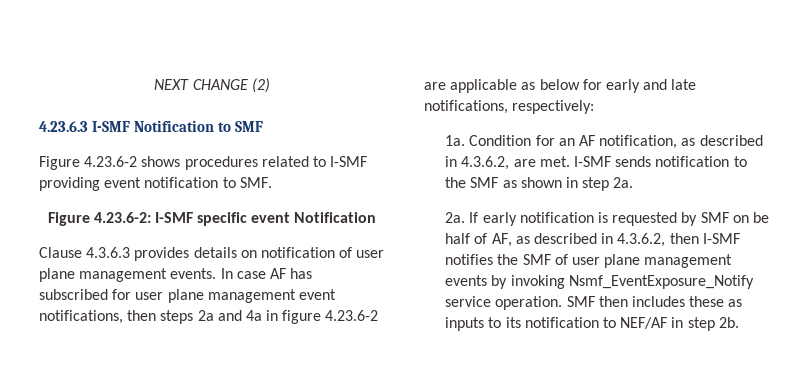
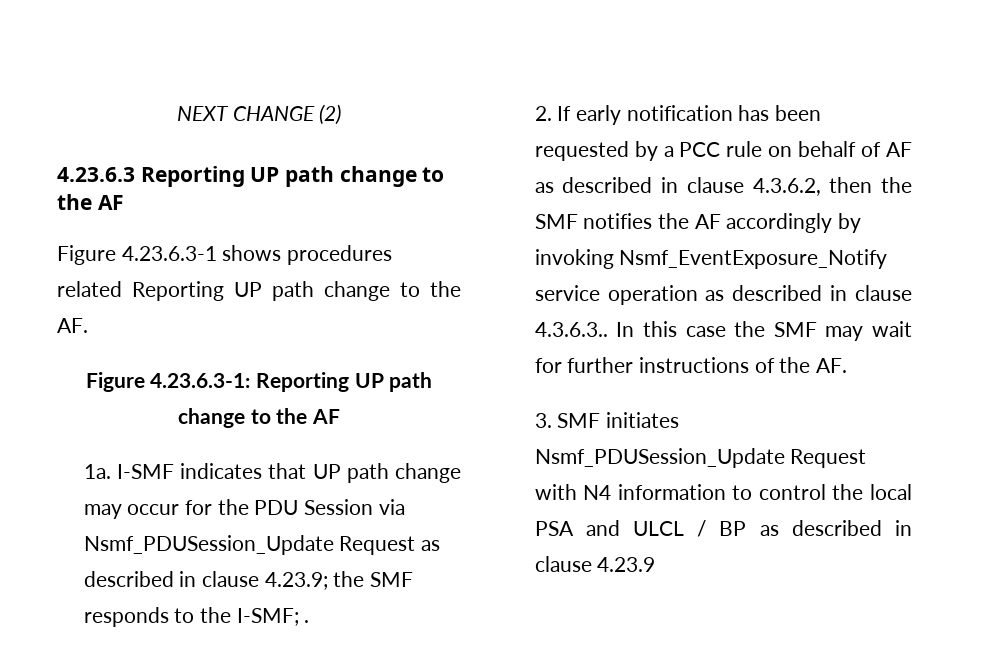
[92,120,264,132] [39,156,138,170] I-SMF Notification to SMF // Figure 4.23.6-2 -> [140,166,445,187] [57,194,124,210] [57,245,217,265] Reporting UP path change to the AF // Figure 4.23.6.3-1
[312,156,368,167] [39,177,272,191] [47,212,377,226] [39,247,385,261] [39,268,313,282] [39,289,336,303] [39,310,379,324] [424,79,697,93] [424,100,595,114] [445,135,763,149] [445,156,747,170] [445,177,634,191] [445,212,769,226] [445,233,614,247] to I-SMF providing event notification to SMF. // Figure 4.23.6-2: I-SMF specific event Notification // Clause 4.3.6.3 provides details on notification of user plane management events. In case AF has subscribed for user plane management event notifications, then steps 2a and 4a in figure 4.23.6-2 are applicable as below for early and late notifications, respectively: // 1a. Condition for an AF notification, as described in 4.3.6.2, are met. I-SMF sends notification to the SMF as shown in step 2a. // 2a. If early notification is requested by SMF on be half of AF, as described in -> [132,281,461,301] [57,318,88,333] [85,372,433,392] [177,408,341,428] [83,463,461,483] [83,499,405,519] [83,535,441,555] [83,571,414,590] [83,607,310,627] [534,105,822,125] [534,141,912,161] [534,177,744,193] Reporting UP path change to the AF. // Figure 4.23.6.3-1: Reporting UP path change to the AF // 1a. I-SMF indicates that UP path change may occur for the PDU Session via Nsmf_PDUSession_Update Request as described in clause 4.23.9; the SMF responds to the I-SMF; . // 2. If early notification has been requested by a PCC rule on behalf of AF as described in clause
[702,233,740,244] [445,254,733,268] [445,275,754,289] [445,296,743,310] [445,317,739,331] I-SMF notifies the SMF of user plane management events by invoking Nsmf_EventExposure_Notify service operation. SMF then includes these as inputs to its notification to NEF/AF in step 2b. -> [881,177,912,193] [534,213,862,233] [534,249,888,269] [534,285,912,305] [534,321,912,341] [534,357,848,373] [534,412,680,428] [534,448,867,468] [534,484,912,500] [534,520,912,537] [534,556,656,572] the SMF notifies the AF accordingly by invoking Nsmf_EventExposure_Notify service operation as described in clause 4.3.6.3.. In this case the SMF may wait for further instructions of the AF. // 3. SMF initiates Nsmf_PDUSession_Update Request with N4 information to control the local PSA and ULCL / BP as described in clause 4.23.9

